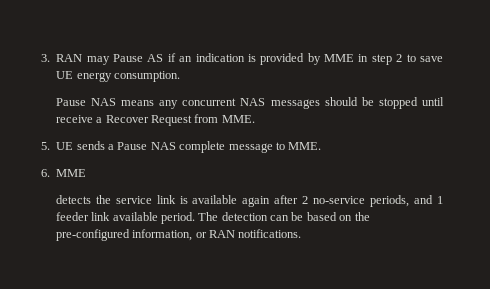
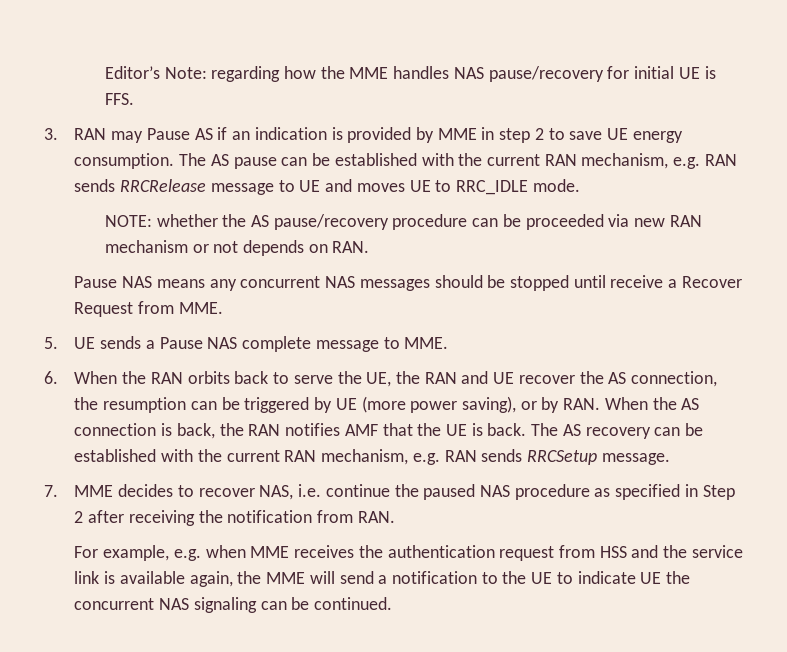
(41, 58) none -> [104,66,716,82] [104,93,134,105] Editor’s Note: regarding how the MME handles NAS pause/recovery for initial UE is FFS. //
(180, 76) none -> [179,153,737,169] [74,179,580,195] [104,214,702,230] [104,240,370,256] The AS pause can be established with the current RAN mechanism, e.g. RAN sends RRCRelease message to UE and moves UE to RRC_IDLE mode. // NOTE: whether the AS pause/recovery procedure can be proceeded via new RAN mechanism or not depends on RAN.
[56,169,87,177] [55,195,91,204] MME // detects -> [74,371,718,387] [74,396,700,413] [74,423,704,439] [74,449,670,465] [44,484,735,500] [74,510,395,526] [74,545,659,561] When the RAN orbits back to serve the UE, the RAN and UE recover the AS connection, the resumption can be triggered by UE (more power saving), or by RAN. When the AS connection is back, the RAN notifies AMF that the UE is back. The AS recovery can be established with the current RAN mechanism, e.g. RAN sends RRCSetup message. // 7. MME decides to recover NAS, i.e. continue the paused NAS procedure as specified in Step 2 after receiving the notification from RAN. // For example, e.g. when MME receives the authentication request from HSS and
[242,195,444,207] [55,212,370,224] [55,229,302,241] again after 2 no-service periods, and 1 feeder link available period. The detection can be based on the pre-configured information, or RAN notifications. -> [189,571,691,587] [74,597,393,613] again, the MME will send a notification to the UE to indicate UE the concurrent NAS signaling can be continued.

